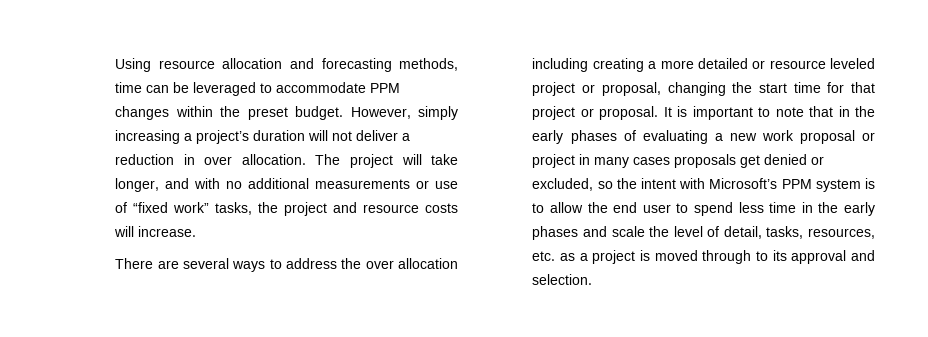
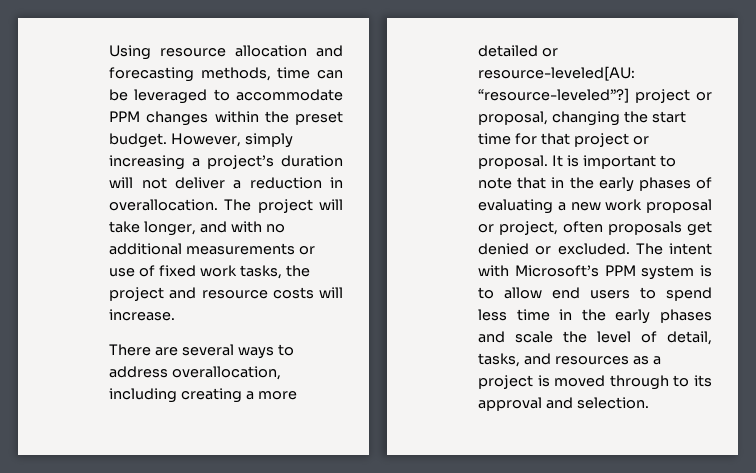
[204,154,306,165] over allocation. -> [109,199,219,211] overallocation.
[133,202,210,213] “fixed work” -> [159,265,237,277] fixed work
[341,258,458,269] the over allocation -> [172,366,282,380] overallocation,
[769,58,875,69] resource leveled -> [478,66,636,81] [478,88,630,103] resource-leveled[AU: “resource-leveled”?]
[532,154,671,168] project in many cases -> [499,221,604,235] project, often
[532,178,637,191] excluded, so the -> [557,243,663,255] excluded. The
[587,202,671,213] the end user -> [552,287,631,299] end users
[807,228,875,239] [532,251,556,261] resources, etc. -> [524,353,630,365] and resources

